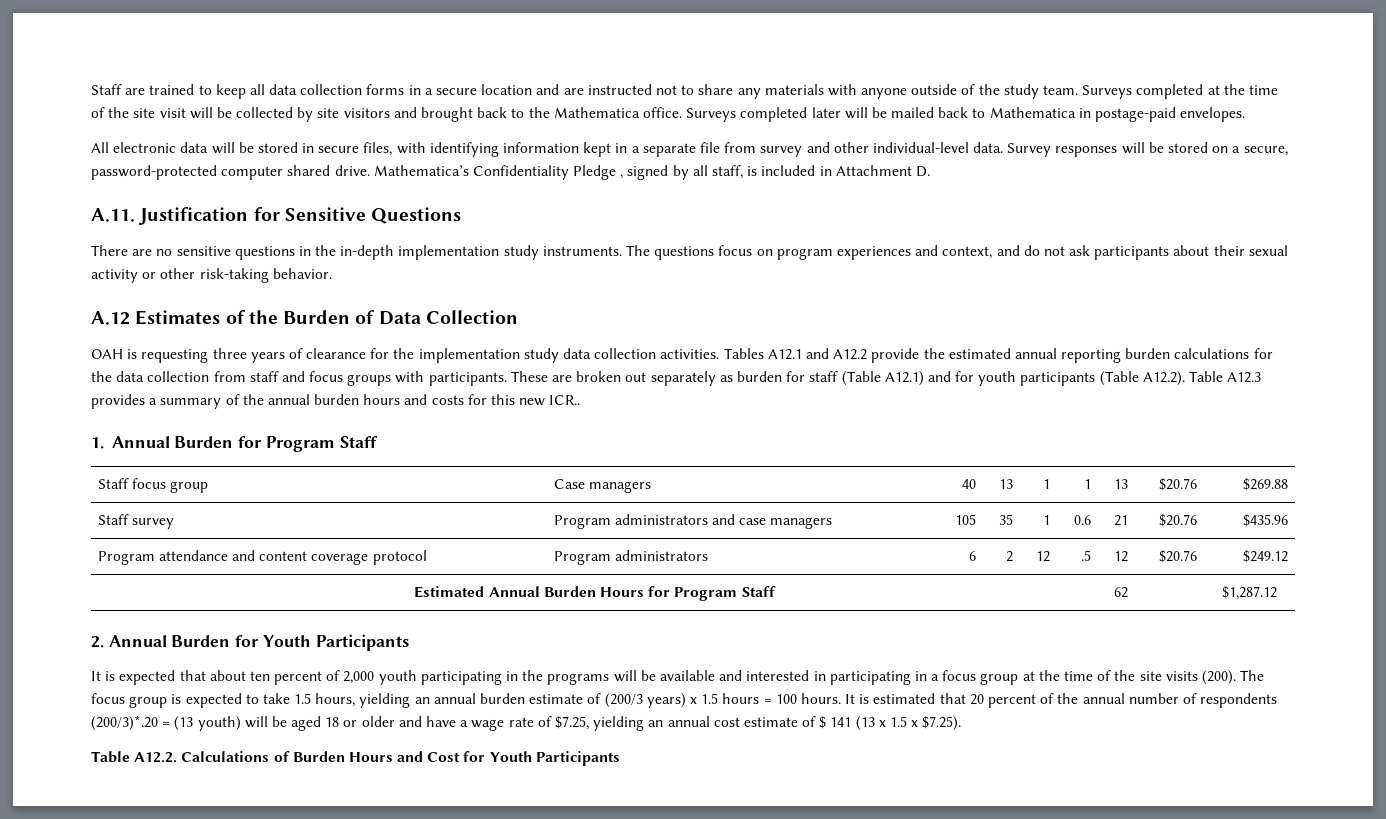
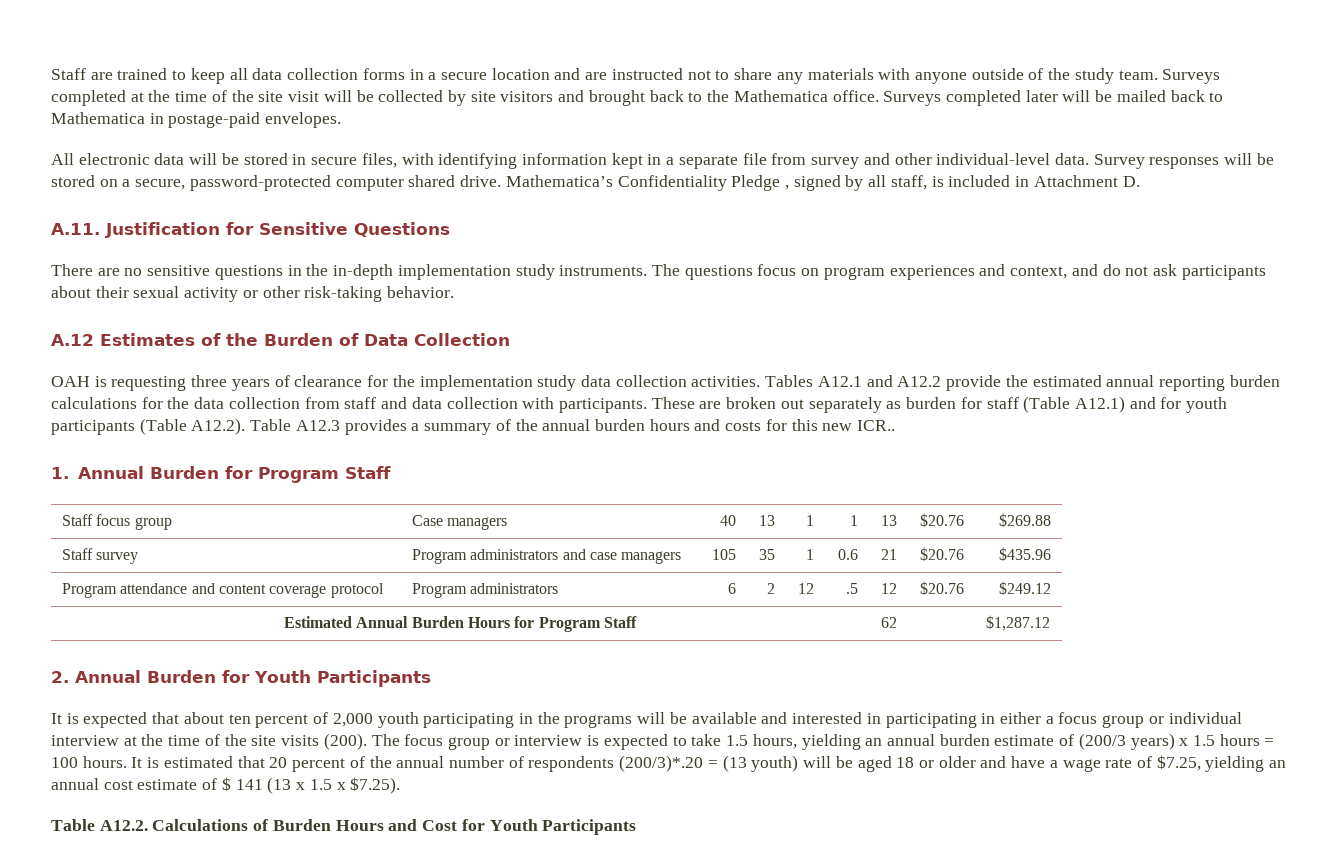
[309,371,392,386] focus groups -> [411,397,518,409] data collection
(927, 676) none -> [999,712,1041,724] either
(1019, 679) none -> [1148,712,1242,724] [51,735,119,746] or individual interview
(168, 702) none -> [494,735,583,746] or interview

